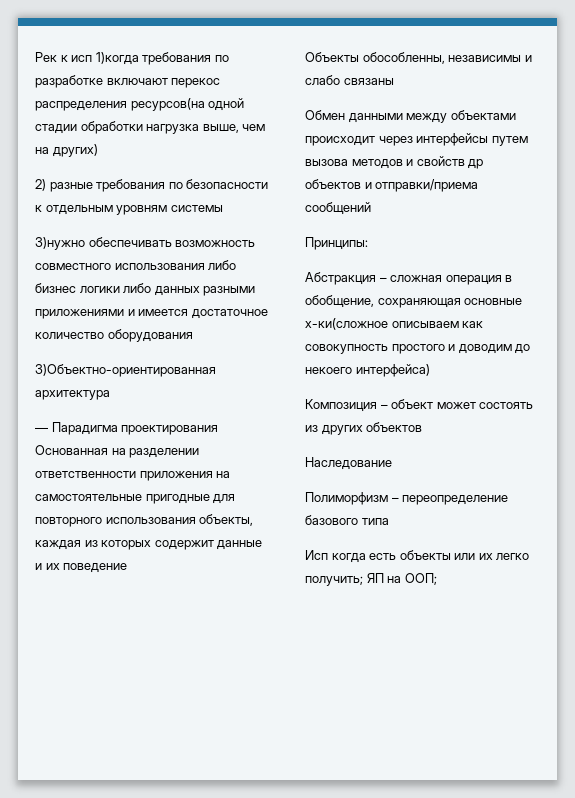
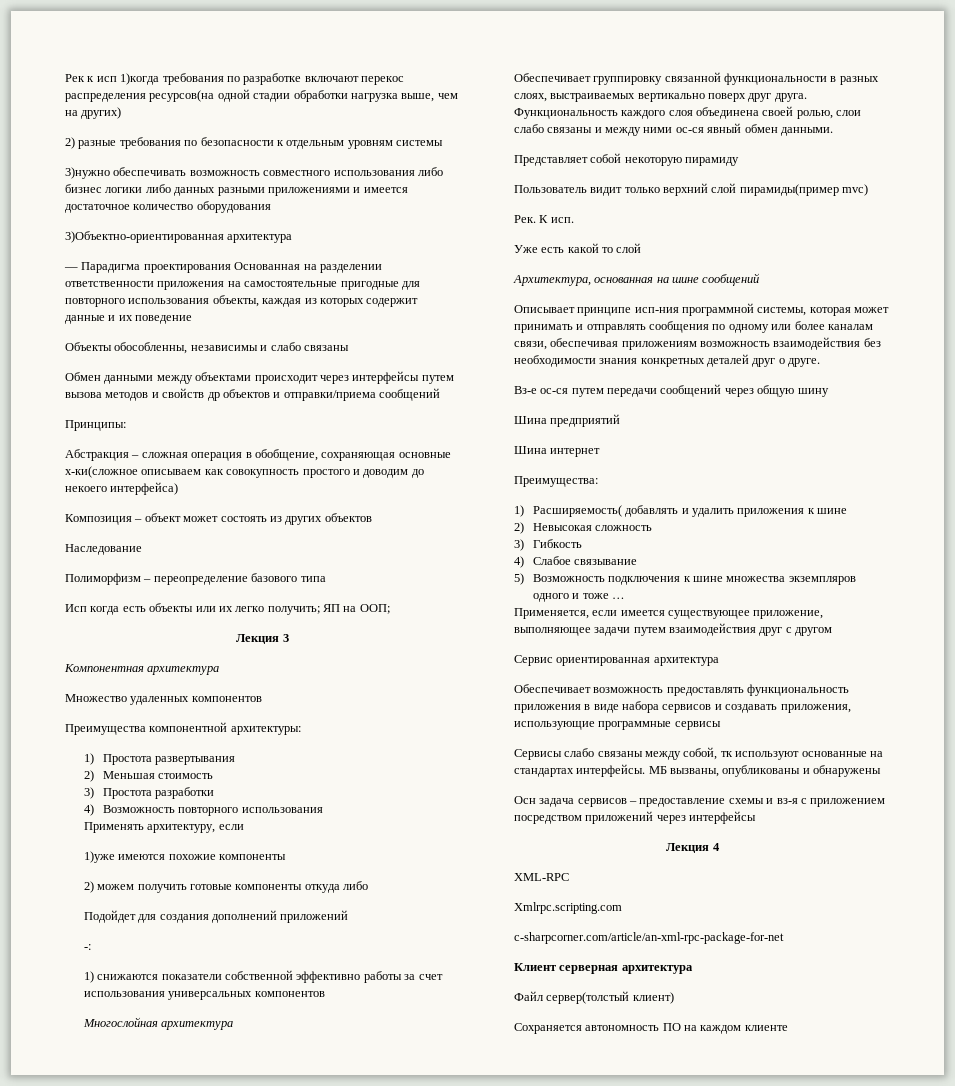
(437, 579) none -> [236,634,289,644] [64,664,220,675] [65,694,262,705] [65,722,301,735] [83,753,236,765] [83,770,214,782] [83,787,215,799] [83,804,323,816] [83,822,244,833] [83,851,287,863] [83,881,369,893] [83,910,349,923] [83,944,91,950] [83,970,443,983] [83,991,325,1000] [82,1017,234,1030] [513,72,879,85] [513,93,807,102] [513,106,862,119] [513,123,833,136] [513,153,740,166] [513,183,869,196] [513,215,574,223] [513,243,642,253] [512,273,761,286] [513,303,890,316] [513,321,873,333] [513,337,881,350] [513,354,821,367] [513,384,829,397] [513,414,621,427] [513,446,601,457] [513,476,598,487] [513,505,848,517] [513,522,653,534] [513,539,582,551] [513,556,638,568] [513,573,856,585] [532,593,626,602] [513,608,824,619] [513,623,833,636] [513,655,719,666] [513,684,850,696] [513,701,851,713] [513,721,721,730] [513,747,883,760] [513,764,882,777] [513,796,886,807] [513,811,757,824] [666,843,720,853] [513,873,569,881] [513,902,622,914] [513,932,784,944] [513,963,693,974] [513,991,674,1004] [513,1023,788,1034] // Лекция 3 // Компонентная архитектура // Множество удаленных компонентов // Преимущества компонентной архитектуры: // 1) Простота развертывания // 2) Меньшая стоимость // 3) Простота разработки // 4) Возможность повторного использования // Применять архитектуру, если // 1)уже имеются похожие компоненты // 2) можем получить готовые компоненты откуда либо // Подойдет для создания дополнений приложений // -: // 1) снижаются показатели собственной эффективно работы за счет использования универсальных компонентов // Многослойная архитектура // Обеспечивает группировку связанной функциональности в разных слоях, выстраиваемых вертикально поверх друг друга. Функциональность каждого слоя объединена своей ролью, слои слабо связаны и между ними ос-ся явный обмен данными. // Представляет собой некоторую пирамиду // Пользователь видит только верхний слой пирамиды(пример mvc) // Рек. К исп. // Уже есть какой то слой // Архитектура, основанная на шине сообщений // Описывает принципе исп-ния программной системы, которая может принимать и отправлять сообщения по одному или более каналам связи, обеспечивая приложениям возможность взаимодействия без необходимости знания конкретных деталей друг о друге. // Вз-е ос-ся путем передачи сообщений через общую шину // Шина предприятий // Шина интернет // Преимущества: // 1) Расширяемость( добавлять и удалить приложения к шине // 2) Невысокая сложность // 3) Гибкость // 4) Слабое связывание // 5) Возможность подключения к шине множества экземпляров одного и тоже … // Применяется, если имеется существующее приложение, выполняющее задачи путем взаимодействия друг с другом // Сервис ориентированная архитектура // Обеспечивает возможность предоставлять функциональность приложения в виде набора сервисов и создавать приложения, использующие программные сервисы // Сервисы слабо связаны между собой, тк используют основанные на стандартах интерфейсы. МБ вызваны, опубликованы и обнаружены // Осн задача сервисов – предоставление схемы и вз-я с приложением посредством приложений через интерфейсы // Лекция 4 // XML-RPC // Xmlrpc.scripting.com // c-sharpcorner.com/article/an-xml-rpc-package-for-net // Клиент серверная архитектура // Файл сервер(толстый клиент) // Сохраняется автономность ПО на каждом клиенте

